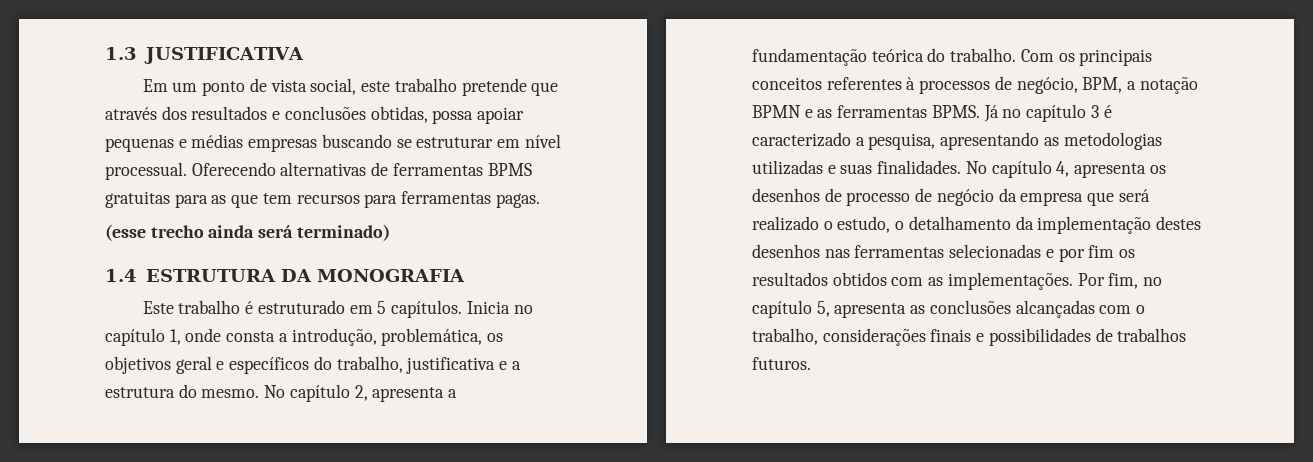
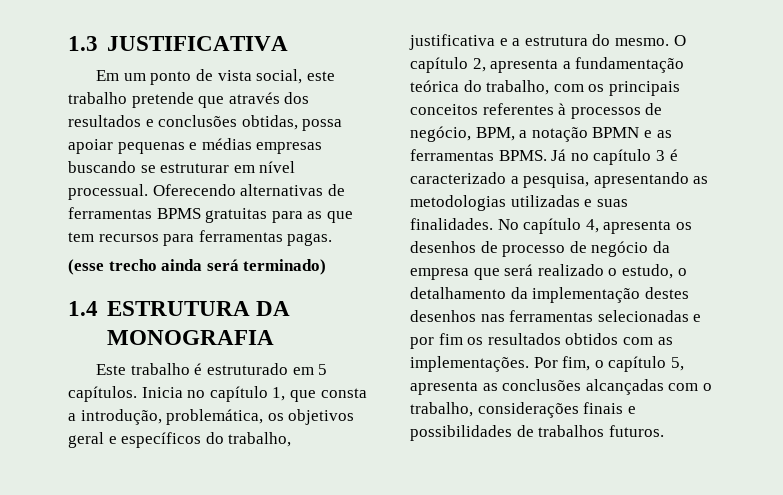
[185,328,222,342] onde -> [289,390,316,402] que
[264,385,286,398] No -> [673,35,686,46] O
[950,48,1054,62] trabalho. Com -> [486,80,584,95] trabalho, com
[1143,277,1163,286] no -> [594,360,604,368] o

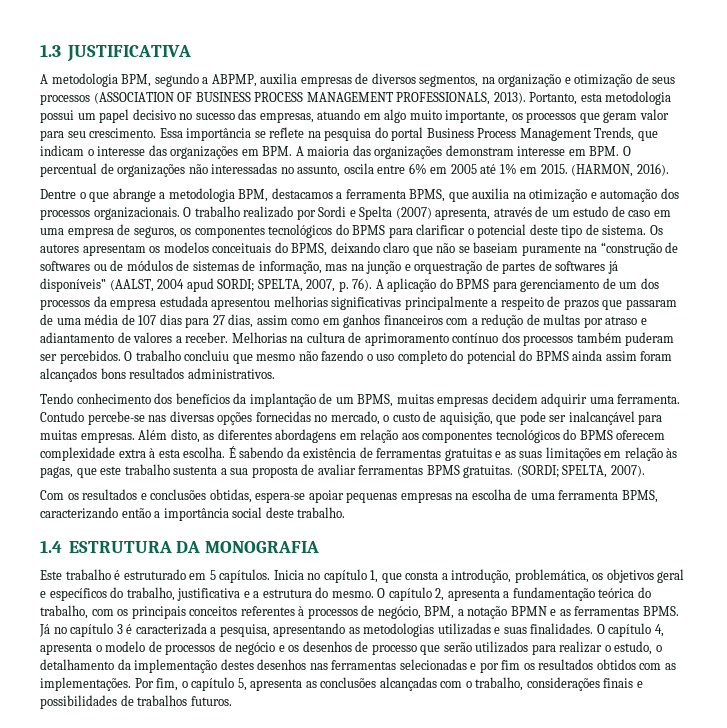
[96,69,335,85] [68,92,310,108] Em um ponto de vista social, este trabalho pretende que através dos -> [40,73,676,87] [40,91,672,105] [40,109,669,123] [40,127,658,141] [40,145,631,159] [40,163,669,177] [40,188,679,202] [40,206,671,220] [40,224,663,238] [40,242,679,256] [40,260,618,274] [40,278,659,292] [40,296,677,310] [40,314,647,328] [40,332,675,346] [40,350,673,364] [40,368,275,382] [40,393,681,407] [40,411,663,425] [40,429,666,443] [40,446,678,461] [40,464,645,478] [40,490,79,500] A metodologia BPM, segundo a ABPMP, auxilia empresas de diversos segmentos, na organização e otimização de seus processos (ASSOCIATION OF BUSINESS PROCESS MANAGEMENT PROFESSIONALS, 2013). Portanto, esta metodologia possui um papel decisivo no sucesso das empresas, atuando em algo muito importante, os processos que geram valor para seu crescimento. Essa importância se reflete na pesquisa do portal Business Process Management Trends, que indicam o interesse das organizações em BPM. A maioria das organizações demonstram interesse em BPM. O percentual de organizações não interessadas no assunto, oscila entre 6% em 2005 até 1% em 2015. (HARMON, 2016). // Dentre o que abrange a metodologia BPM, destacamos a ferramenta BPMS, que auxilia na otimização e automação dos processos organizacionais. O trabalho realizado por Sordi e Spelta (2007) apresenta, através de um estudo de caso em uma empresa de seguros, os componentes tecnológicos do BPMS para clarificar o potencial deste tipo de sistema. Os autores apresentam os modelos conceituais do BPMS, deixando claro que não se baseiam puramente na “construção de softwares ou de módulos de sistemas de informação, mas na junção e orquestração de partes de softwares já disponíveis” (AALST, 2004 apud SORDI; SPELTA, 2007, p. 76). A aplicação do BPMS para gerenciamento de um dos processos da empresa estudada apresentou melhorias significativas principalmente a respeito de prazos que passaram de uma média de 107 dias para 27 dias, assim como em ganhos financeiros com a redução de multas por atraso e adiantamento de valores a receber. Melhorias na cultura de aprimoramento contínuo dos processos também puderam ser percebidos. O trabalho concluiu que mesmo não fazendo o uso completo do potencial do BPMS ainda assim foram alcançados bons resultados administrativos. // Tendo conhecimento dos benefícios da implantação de um BPMS, muitas empresas decidem adquirir uma ferramenta. Contudo percebe-se nas diversas opções fornecidas no mercado, o custo de aquisição, que pode ser inalcançável para muitas empresas. Além disto, as diferentes abordagens em relação aos componentes tecnológicos do BPMS oferecem complexidade extra à esta escolha. É sabendo da existência de ferramentas gratuitas e as suas limitações em relação às pagas, que este trabalho sustenta a sua proposta de avaliar ferramentas BPMS gratuitas. (SORDI; SPELTA, 2007). // Com os
[302,119,343,131] possa -> [255,492,306,503] espera-se
[189,138,323,154] [68,161,296,173] [68,184,345,200] [68,207,353,223] [68,230,333,246] [68,259,327,275] e médias empresas buscando se estruturar em nível processual. Oferecendo alternativas de ferramentas BPMS gratuitas para as que tem recursos para ferramentas pagas. // (esse trecho ainda será terminado) -> [400,489,658,503] [40,507,346,521] empresas na escolha de uma ferramenta BPMS, caracterizando então a importância social deste trabalho.
[410,172,506,184] caracterizado -> [135,623,207,635] caracterizada
[497,219,519,230] No -> [596,624,605,634] O
[675,222,692,230] [410,241,670,257] [410,264,604,280] os desenhos de processo de negócio da empresa que será realizado -> [95,641,603,655] o modelo de processos de negócio e os desenhos de processo que serão utilizados para realizar

